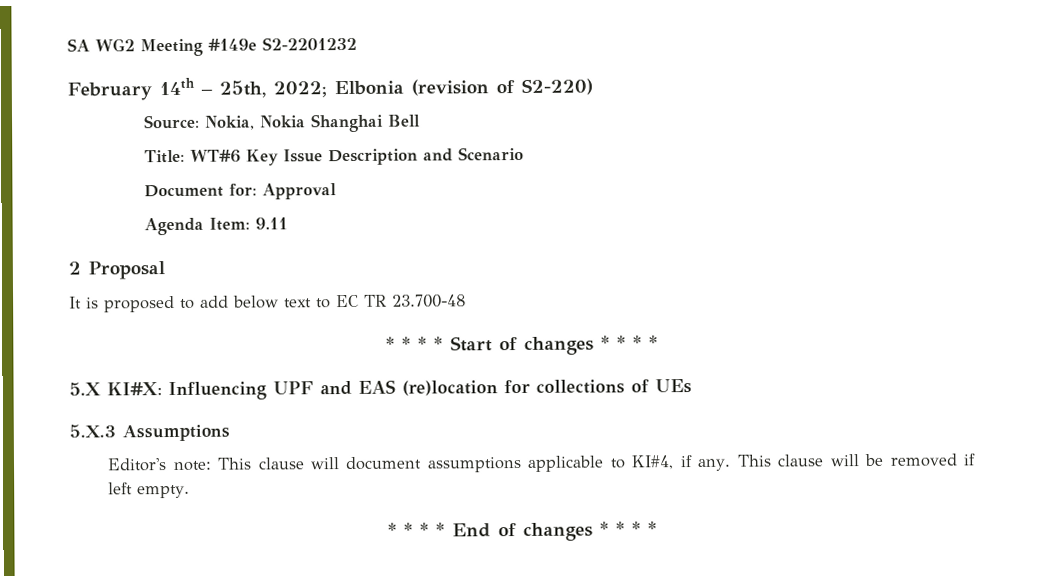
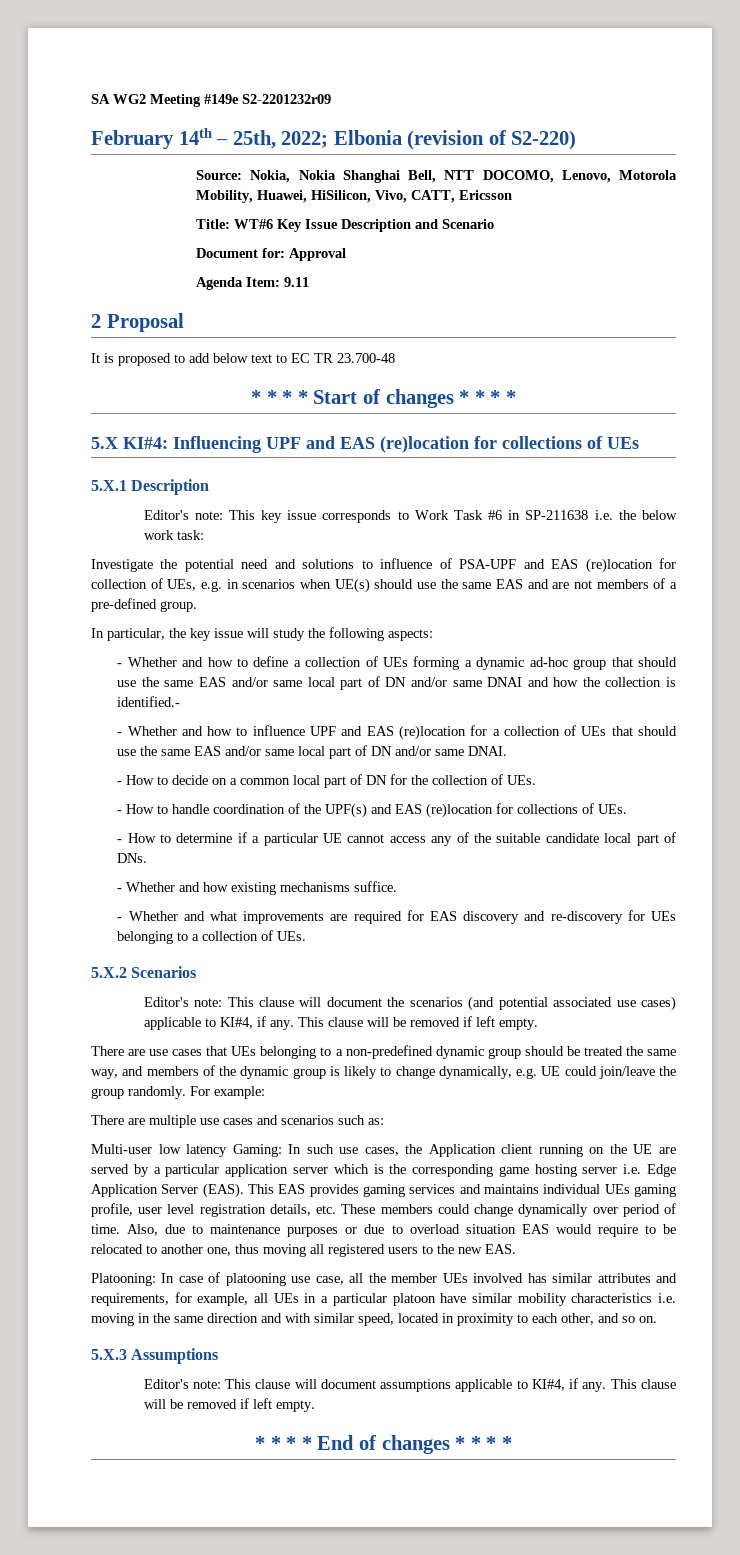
[262,36,357,51] S2-2201232 -> [242,94,331,104] S2-2201232r09
[388,114,422,127] Bell -> [408,170,677,183] [196,190,513,203] Bell, NTT DOCOMO, Lenovo, Motorola Mobility, Huawei, HiSilicon, Vivo, CATT, Ericsson
[107,382,162,396] KI#X: -> [123,437,168,449] KI#4:
(692, 386) none -> [91,479,210,495] [143,510,677,523] [143,530,204,540] [91,558,676,573] [91,578,677,593] [91,598,197,612] [91,627,433,641] [117,656,678,670] [117,676,676,690] [117,696,181,707] [117,725,678,740] [117,745,508,759] [117,774,537,788] [117,803,628,818] [117,832,676,846] [117,853,148,863] [117,881,398,895] [117,910,676,924] [117,930,307,944] [91,966,197,978] [143,996,676,1011] [143,1016,538,1030] [91,1045,676,1059] [91,1065,676,1079] [91,1086,265,1099] [91,1115,384,1128] [91,1144,676,1157] [91,1164,676,1177] [91,1183,676,1198] [91,1203,676,1217] [91,1224,676,1237] [91,1244,516,1257] [91,1272,677,1286] [91,1292,676,1306] [91,1313,657,1326] // 5.X.1 Description // Editor's note: This key issue corresponds to Work Task #6 in SP-211638 i.e. the below work task: // Investigate the potential need and solutions to influence of PSA-UPF and EAS (re)location for collection of UEs, e.g. in scenarios when UE(s) should use the same EAS and are not members of a pre-defined group. // In particular, the key issue will study the following aspects: // - Whether and how to define a collection of UEs forming a dynamic ad-hoc group that should use the same EAS and/or same local part of DN and/or same DNAI and how the collection is identified.- // - Whether and how to influence UPF and EAS (re)location for a collection of UEs that should use the same EAS and/or same local part of DN and/or same DNAI. // - How to decide on a common local part of DN for the collection of UEs. // - How to handle coordination of the UPF(s) and EAS (re)location for collections of UEs. // - How to determine if a particular UE cannot access any of the suitable candidate local part of DNs. // - Whether and how existing mechanisms suffice. // - Whether and what improvements are required for EAS discovery and re-discovery for UEs belonging to a collection of UEs. // 5.X.2 Scenarios // Editor's note: This clause will document the scenarios (and potential associated use cases) applicable to KI#4, if any. This clause will be removed if left empty. // There are use cases that UEs belonging to a non-predefined dynamic group should be treated the same way, and members of the dynamic group is likely to change dynamically, e.g. UE could join/leave the group randomly. For example: // There are multiple use cases and scenarios such as: // Multi-user low latency Gaming: In such use cases, the Application client running on the UE are served by a particular application server which is the corresponding game hosting server i.e. Edge Application Server (EAS). This EAS provides gaming services and maintains individual UEs gaming profile, user level registration details, etc. These members could change dynamically over period of time. Also, due to maintenance purposes or due to overload situation EAS would require to be relocated to another one, thus moving all registered users to the new EAS. // Platooning: In case of platooning use case, all the member UEs involved has similar attributes and requirements, for example, all UEs in a particular platoon have similar mobility characteristics i.e. moving in the same direction and with similar speed, located in proximity to each other, and so on.

